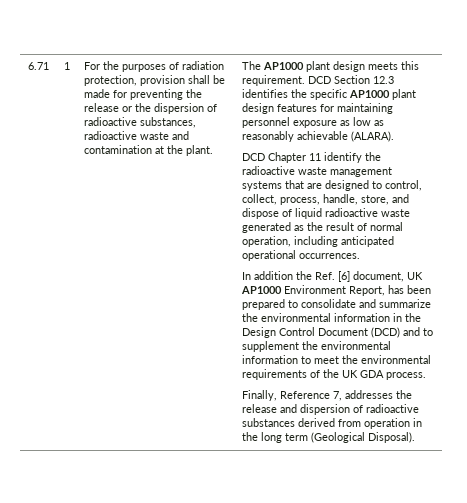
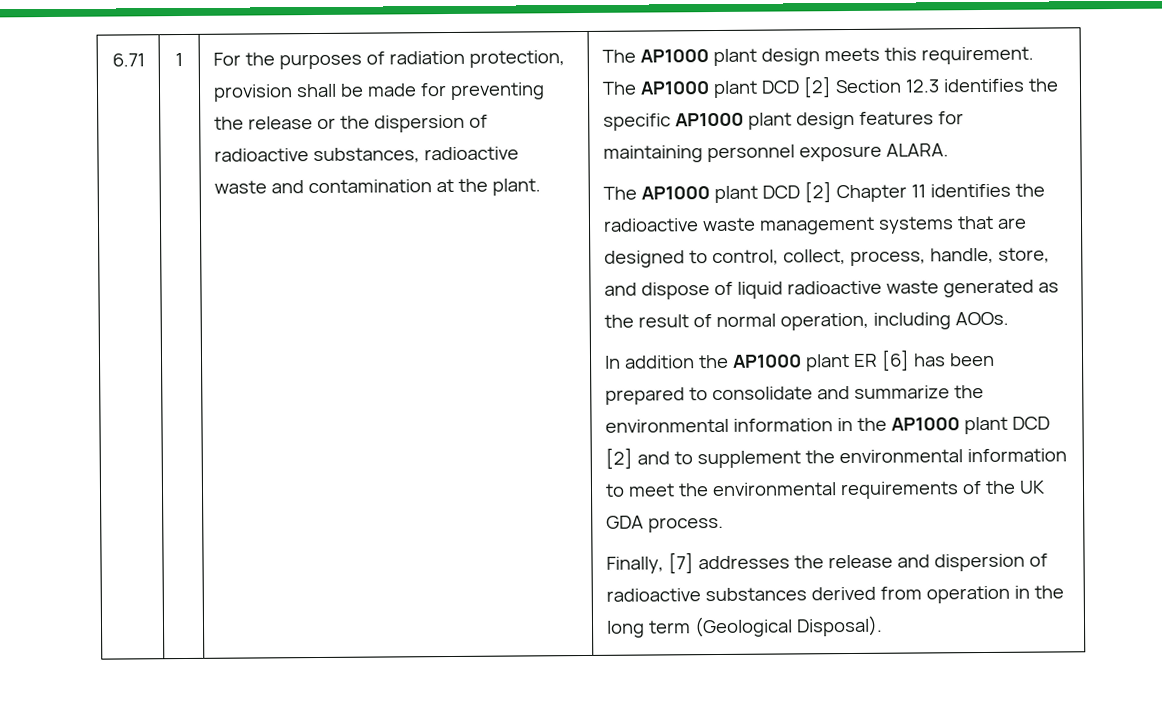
[308,76,332,84] DCD -> [601,76,832,99] The AP1000 plant DCD [2]
[340,117,385,126] [242,131,395,142] [242,153,266,161] as low as reasonably achievable (ALARA). // DCD -> [885,143,949,157] [602,181,832,204] ALARA. // The AP1000 plant DCD [2]
[324,152,363,163] identify -> [929,183,1011,198] identifies
[341,236,395,247] [242,250,361,261] anticipated operational occurrences. -> [954,311,1009,326] AOOs.
[315,271,424,282] [241,285,386,296] Ref. [6] document, UK AP1000 Environment Report, -> [731,349,910,372] AP1000 plant ER [6]
[242,327,401,338] Design Control Document (DCD) -> [890,416,1050,435] [604,447,633,469] AP1000 plant DCD [2]
[280,391,343,401] Reference 7, -> [667,552,694,574] [7]

